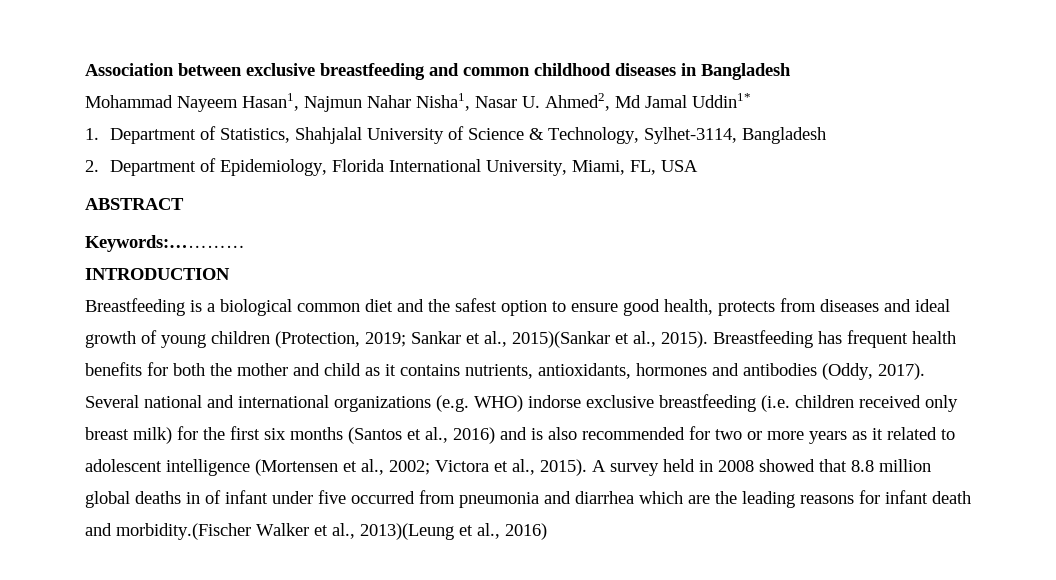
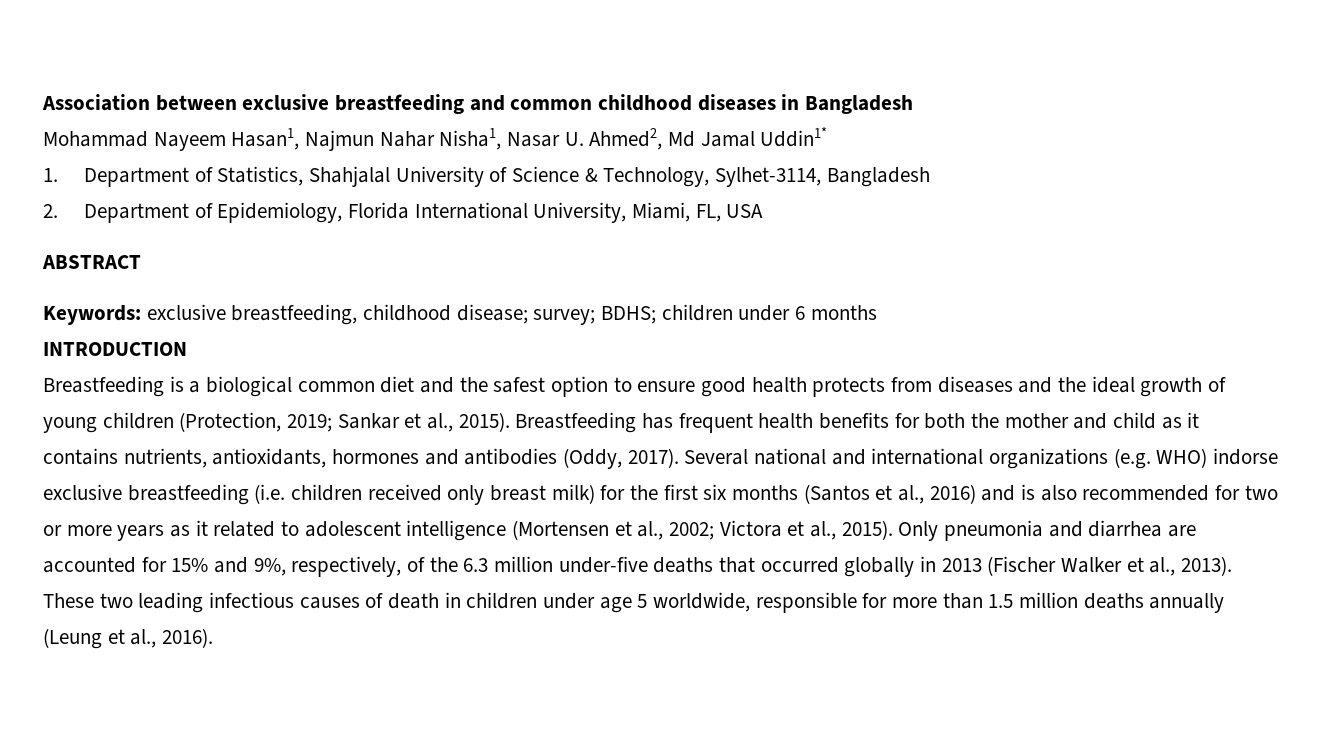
[85,235,245,252] Keywords:………… -> [43,304,877,325] Keywords: exclusive breastfeeding, childhood disease; survey; BDHS; children under 6 months
[664,299,713,315] health, -> [751,377,807,393] health
(911, 305) none -> [1058,377,1087,392] the
[512,331,656,348] 2015)(Sankar et al., -> (454, 422) none
[592,459,931,476] [85,490,971,508] [85,523,547,540] A survey held in 2008 showed that 8.8 million global deaths in of infant under five occurred from pneumonia and diarrhea which are the leading reasons for infant death and morbidity.(Fischer Walker et al., 2013)(Leung et al., 2016) -> [898,520,1197,541] [43,556,1233,577] [43,592,1225,613] [43,628,214,649] Only pneumonia and diarrhea are accounted for 15% and 9%, respectively, of the 6.3 million under-five deaths that occurred globally in 2013 (Fischer Walker et al., 2013). These two leading infectious causes of death in children under age 5 worldwide, responsible for more than 1.5 million deaths annually (Leung et al., 2016).

